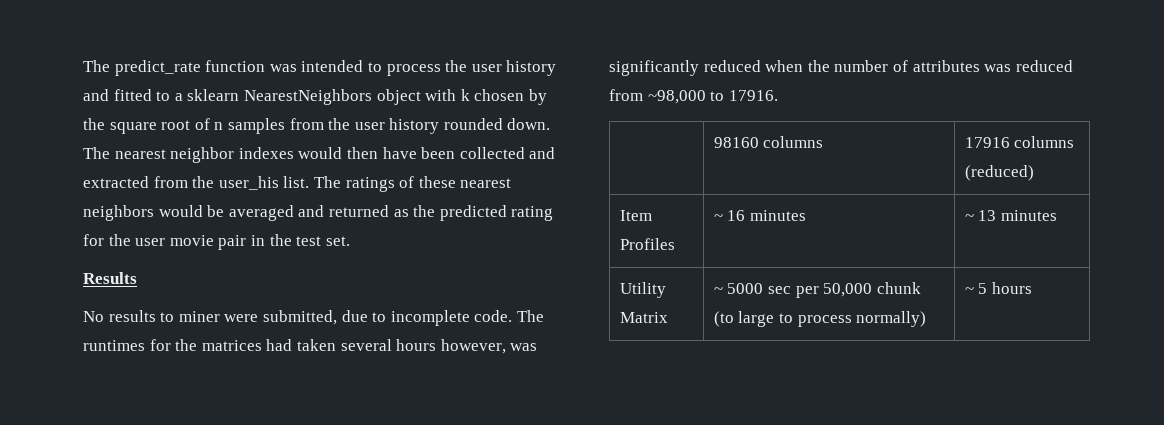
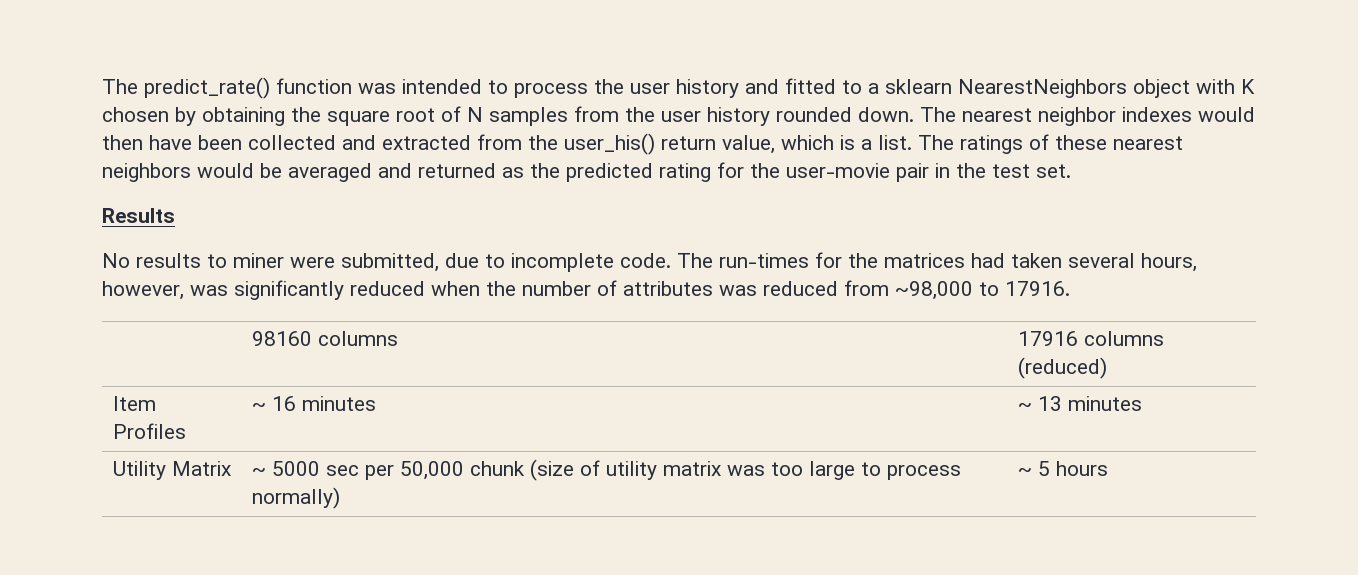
[83,60,201,76] The predict_rate -> [102,77,270,99] The predict_rate()
[460,89,470,101] k -> [1241,79,1255,94] K
(547, 97) none -> [202,107,285,126] obtaining
[214,122,224,130] n -> [467,107,483,122] N
[218,176,279,190] user_his -> [564,133,872,155] user_his() return value, which is a
[135,235,214,246] user movie -> [786,163,890,178] user-movie
[83,340,145,351] runtimes -> [719,253,809,268] run-times
[396,339,437,351] hours -> [1141,253,1197,272] hours,
[713,311,734,327] (to -> [529,459,803,481] (size of utility matrix was too

